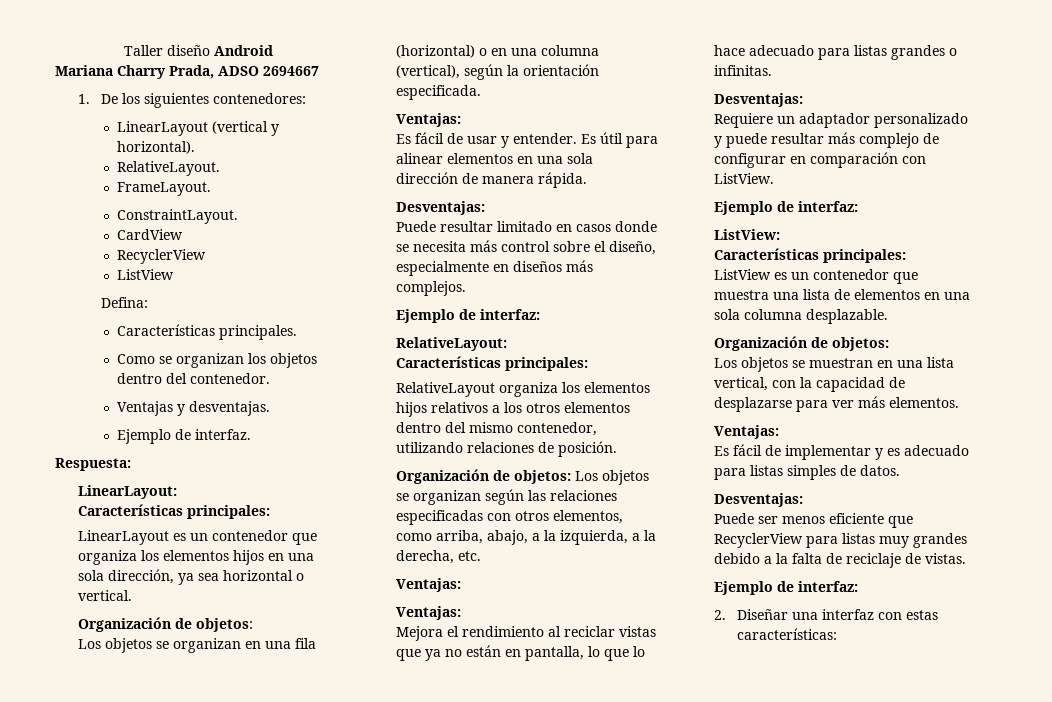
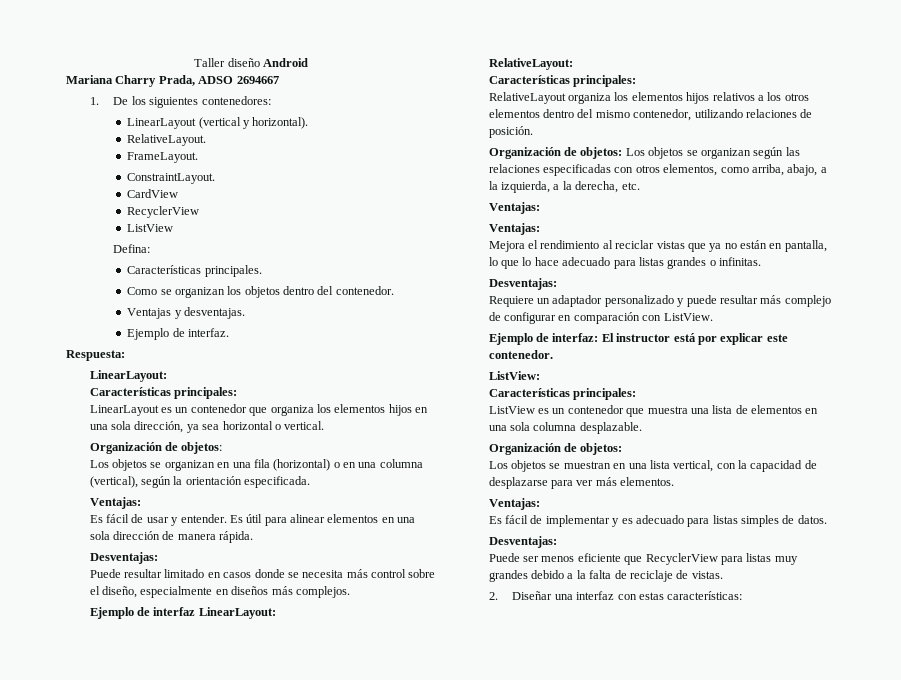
[480,309,541,320] interfaz: -> [153,607,276,619] interfaz LinearLayout:
(859, 206) none -> [601,333,788,345] [488,350,553,359] El instructor está por explicar este contenedor.
[714,581,859,595] // Ejemplo de interfaz: -> (723, 575) none

